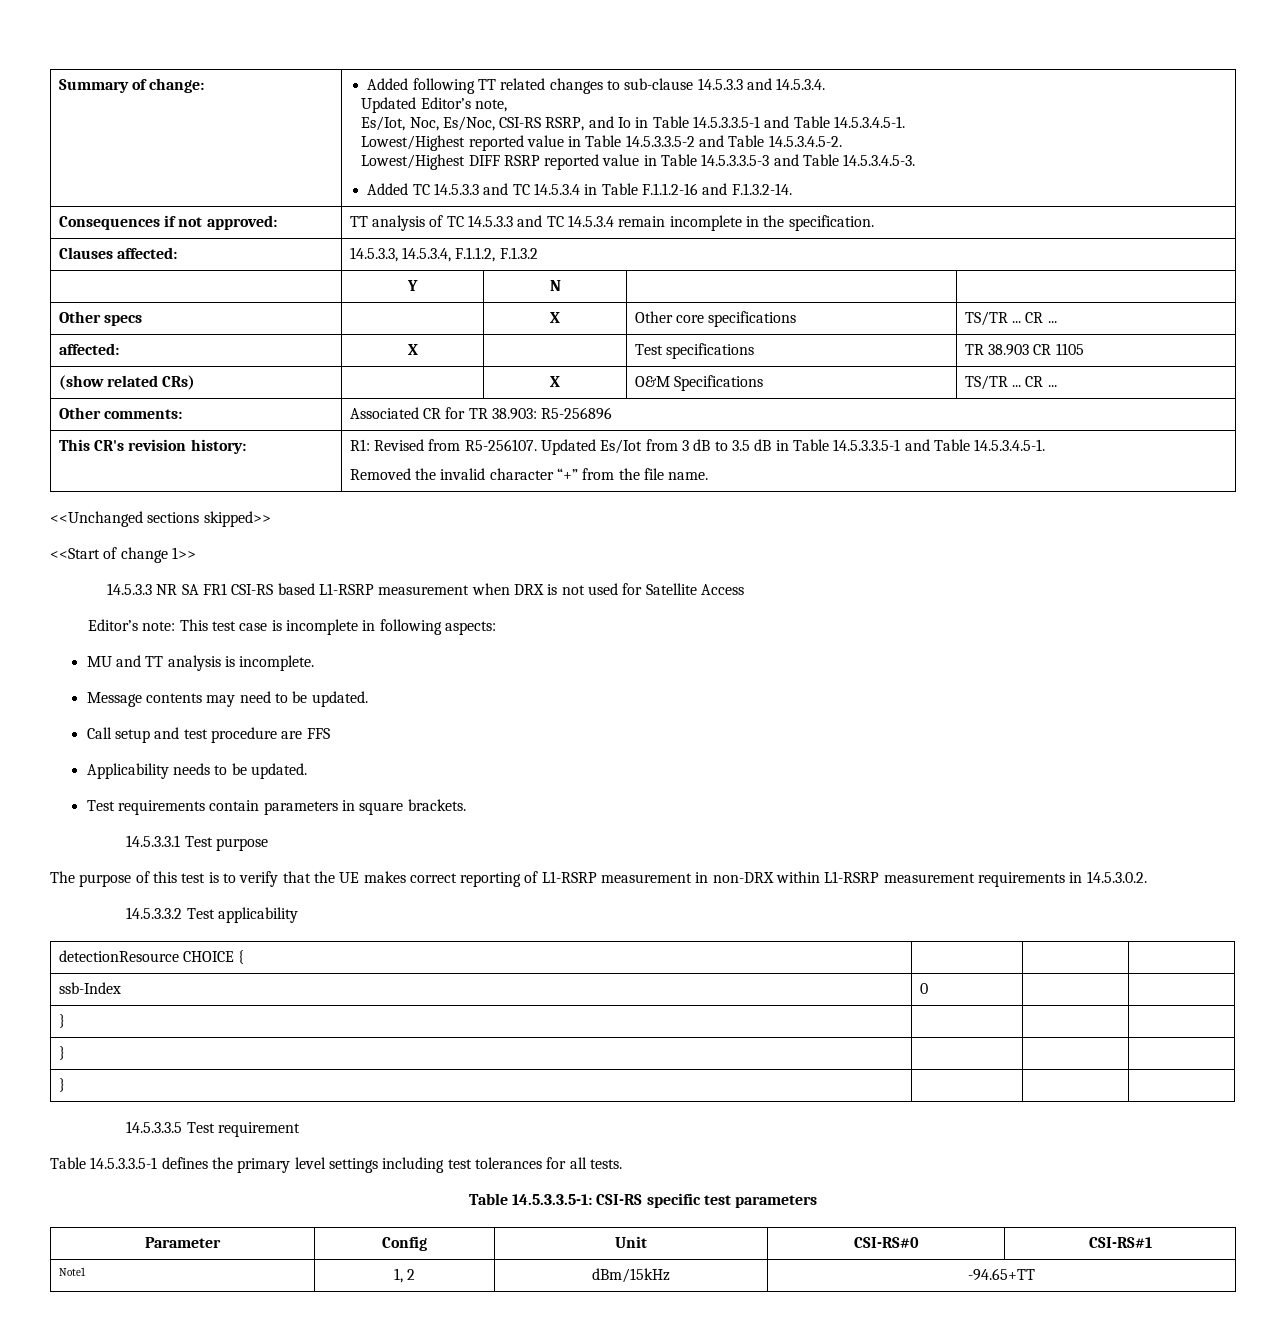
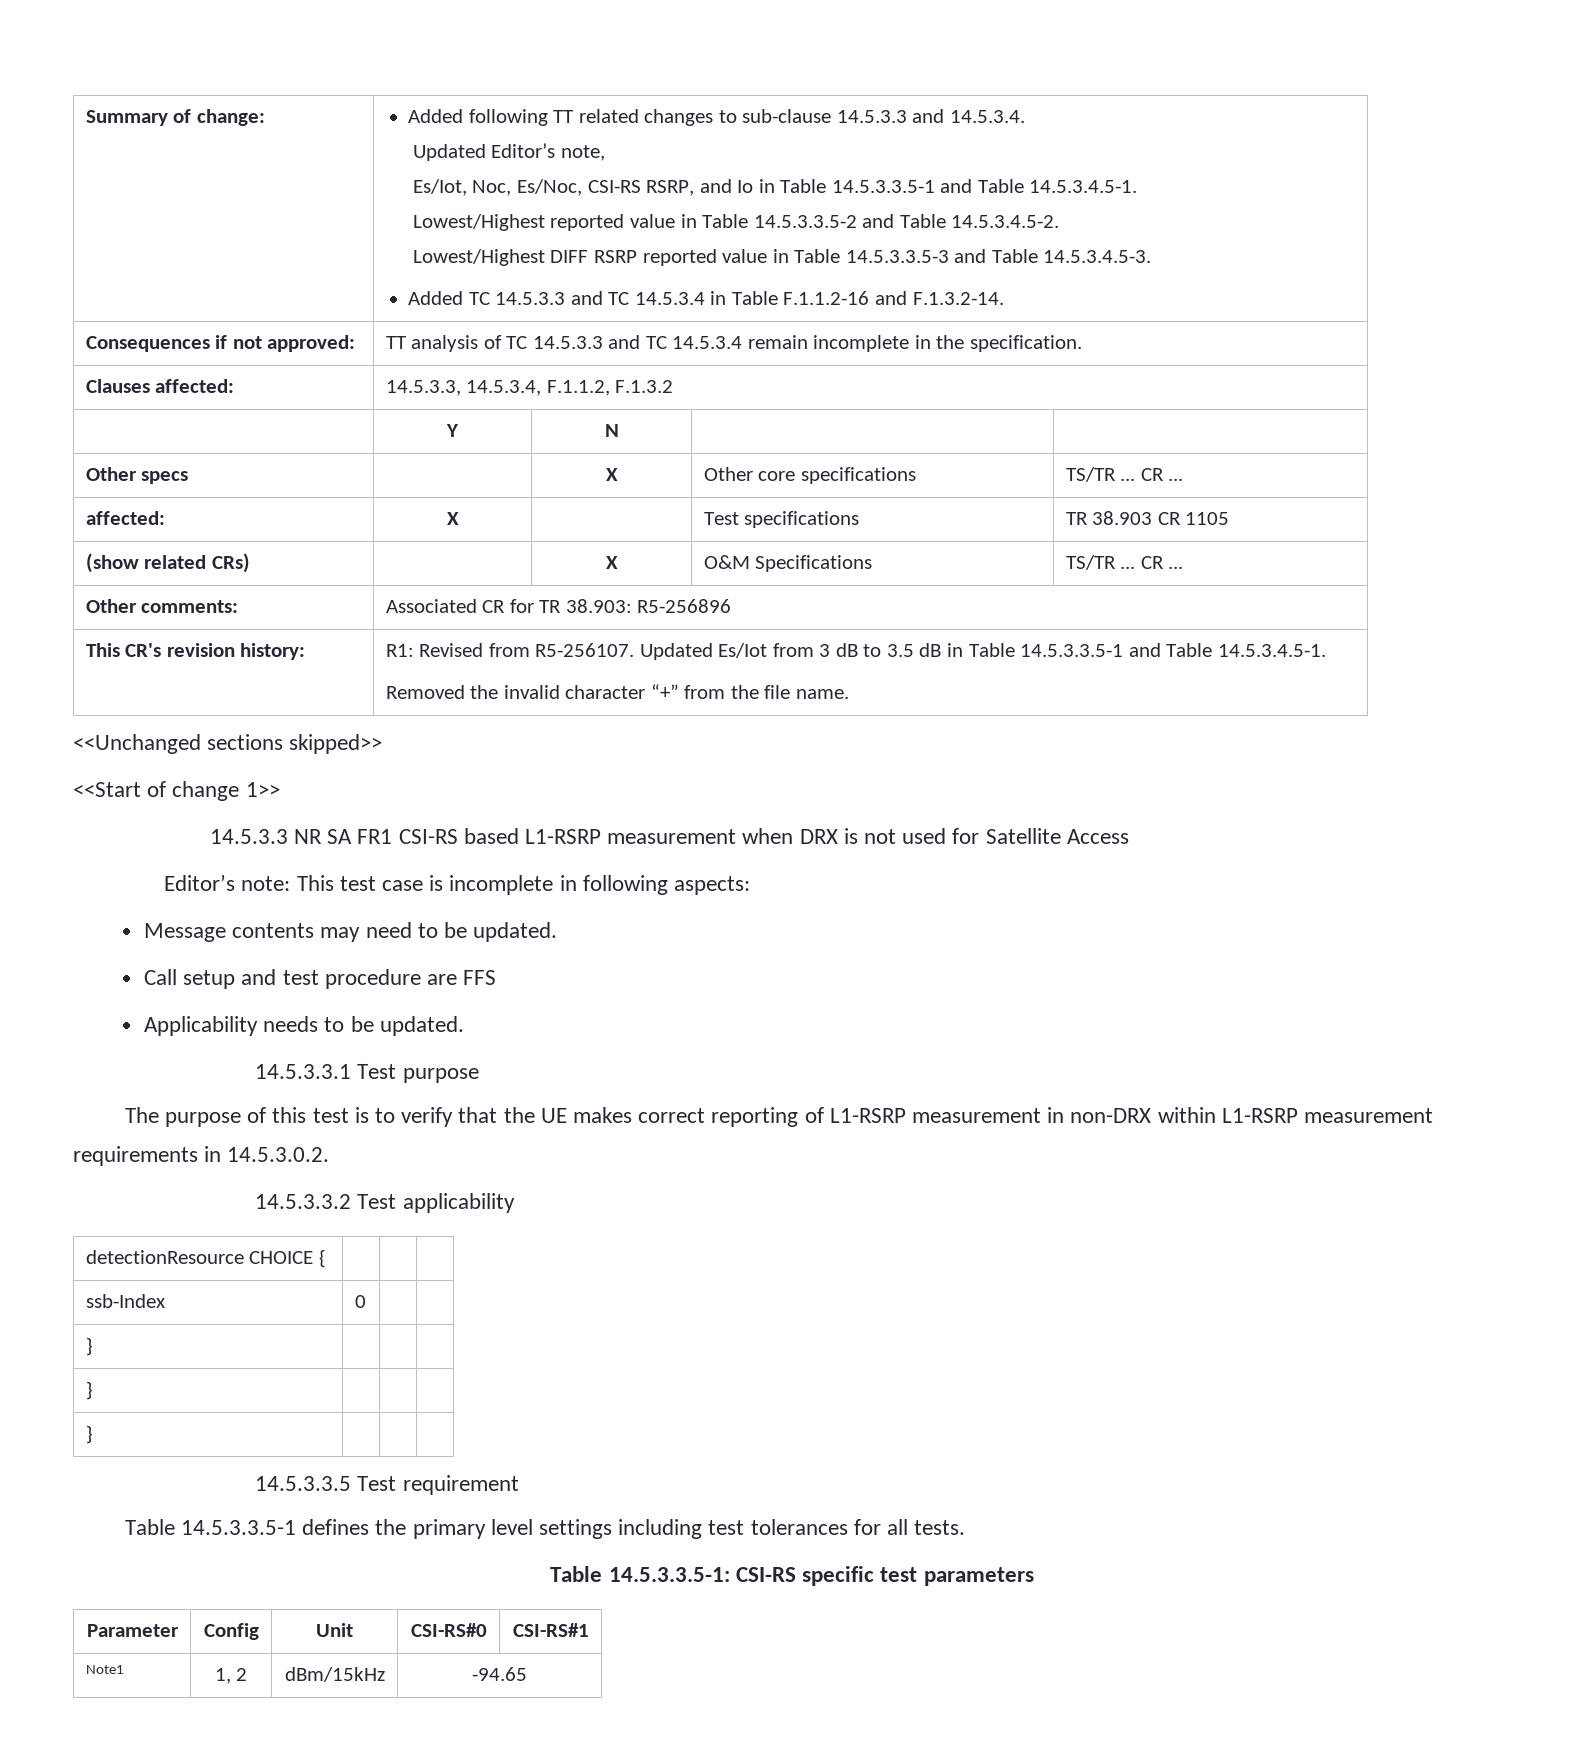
[86,655,315,671] // MU and TT analysis is incomplete. -> (751, 885) none
[86,799,466,815] // Test requirements contain parameters in square brackets. -> (464, 1026) none
[967,1268,1035,1281] -94.65+TT -> [472,1667,527,1681] -94.65

